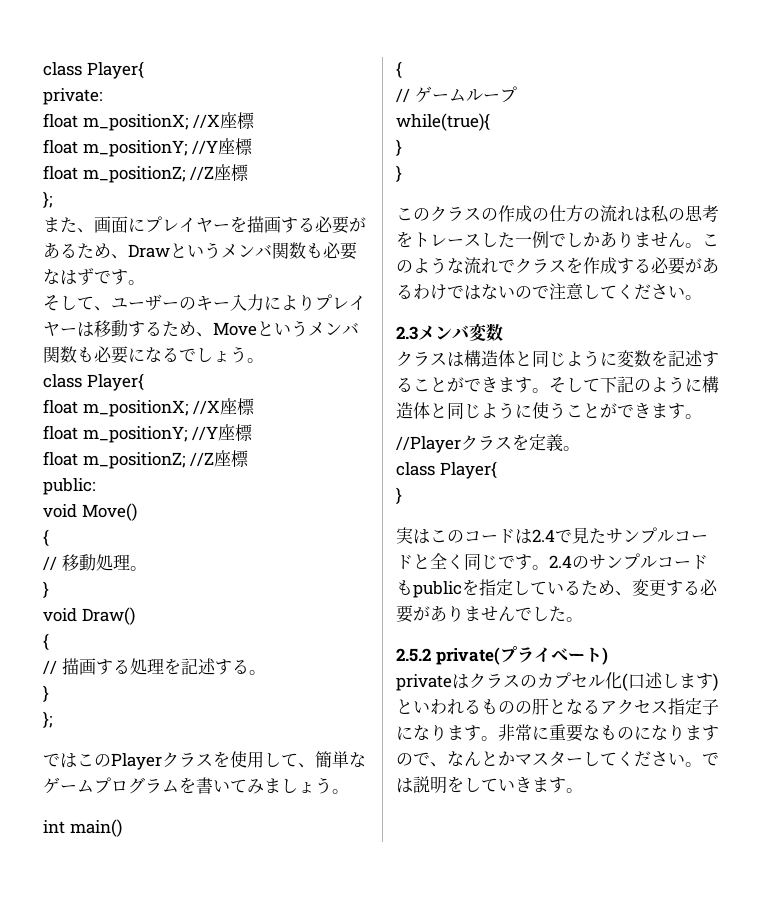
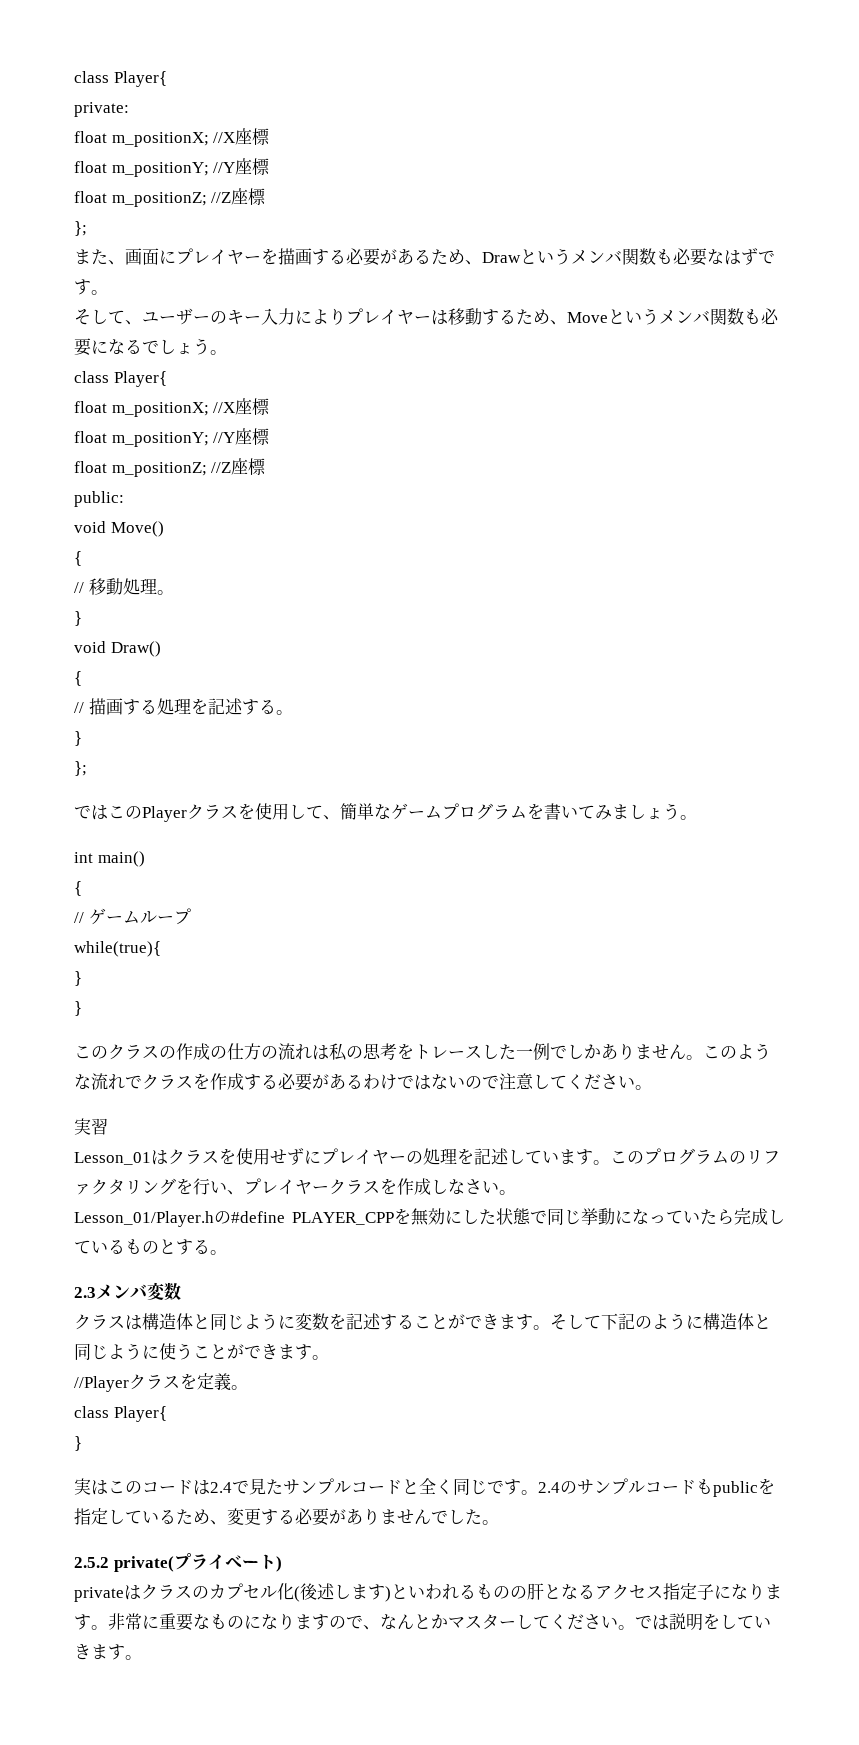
(702, 297) none -> [74,1118,108,1135] [74,1148,780,1165] [74,1178,516,1195] [74,1208,785,1227] [74,1239,227,1255] // 実習 // Lesson_01はクラスを使用せずにプレイヤーの処理を記述しています。このプログラムのリファクタリングを行い、プレイヤークラスを作成しなさい。 // Lesson_01/Player.hの#define PLAYER_CPPを無効にした状態で同じ挙動になっていたら完成しているものとする。
[628,674,645,689] 口 -> [300,1583,318,1600] 後

